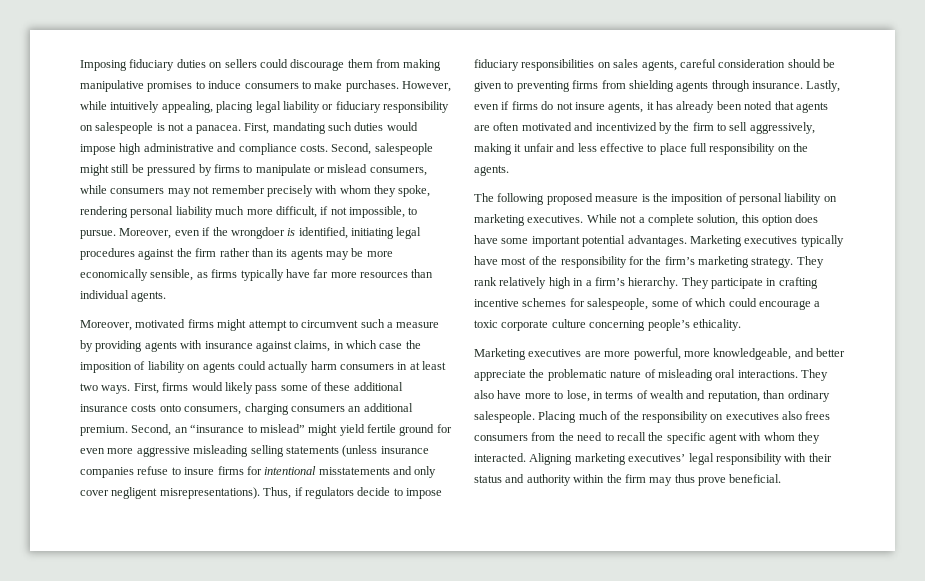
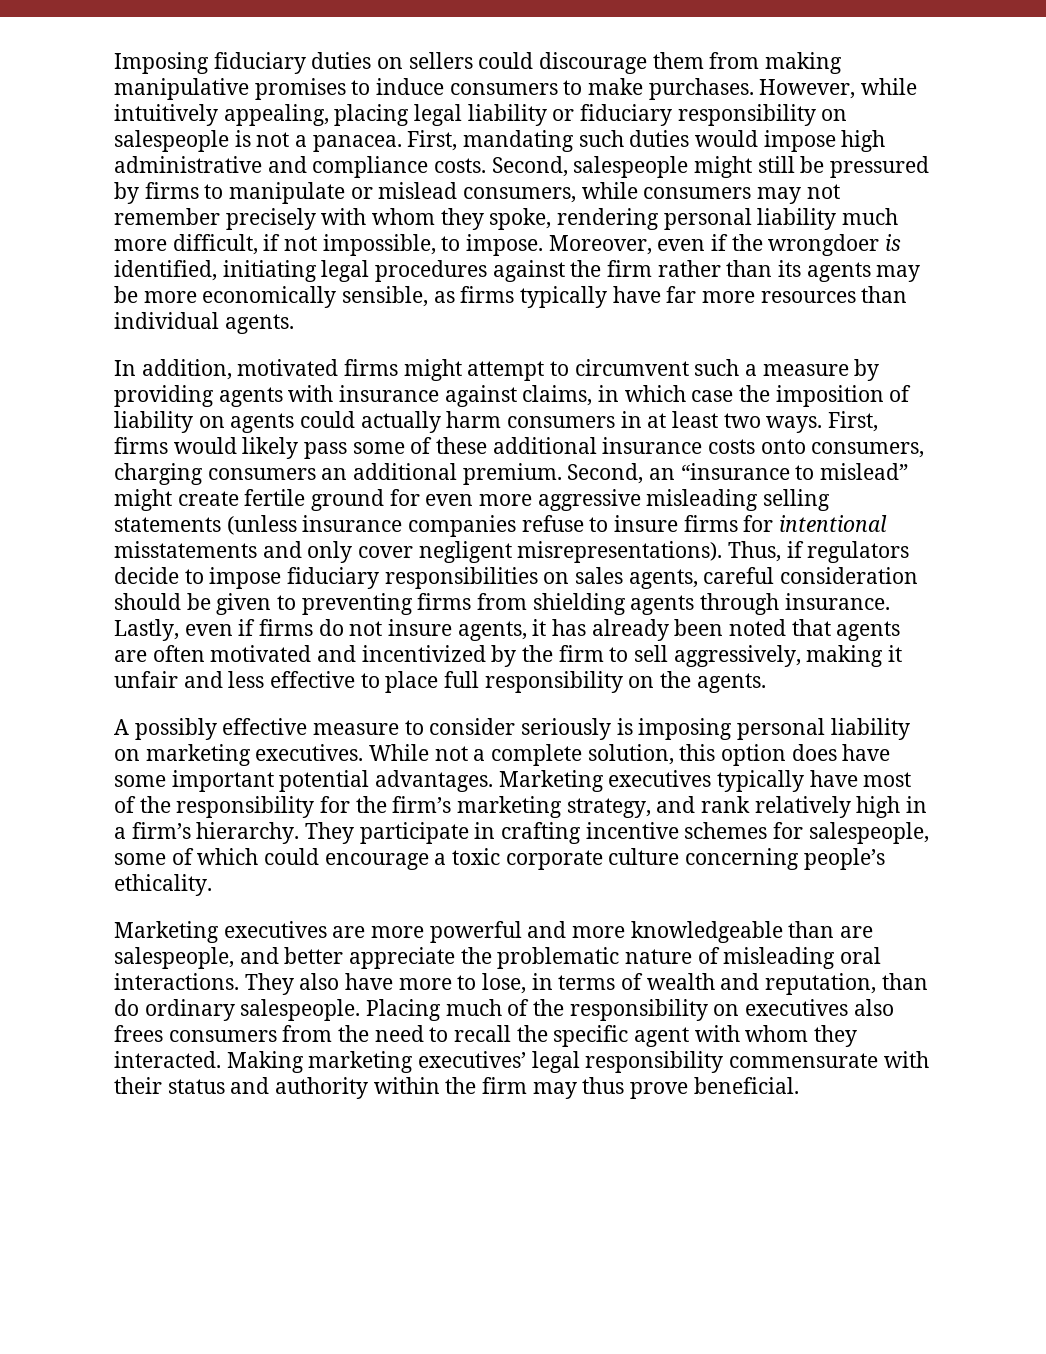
[80,230,116,239] pursue. -> [466,234,544,256] impose.
[80,320,132,331] Moreover, -> [114,359,232,380] In addition,
[339,424,365,436] yield -> [177,491,239,506] create
[474,193,737,205] The following proposed measure is the imposition of -> [114,718,733,740] A possibly effective measure to consider seriously is imposing
[751,256,824,268] strategy. They -> [566,796,696,818] strategy, and
[633,348,792,360] powerful, more knowledgeable, -> [429,921,874,943] [114,947,234,969] powerful and more knowledgeable than are salespeople,
(786, 394) none -> [114,999,139,1016] do
[529,453,573,465] Aligning -> [226,1051,304,1073] Making
(782, 459) none -> [729,1053,879,1068] commensurate

